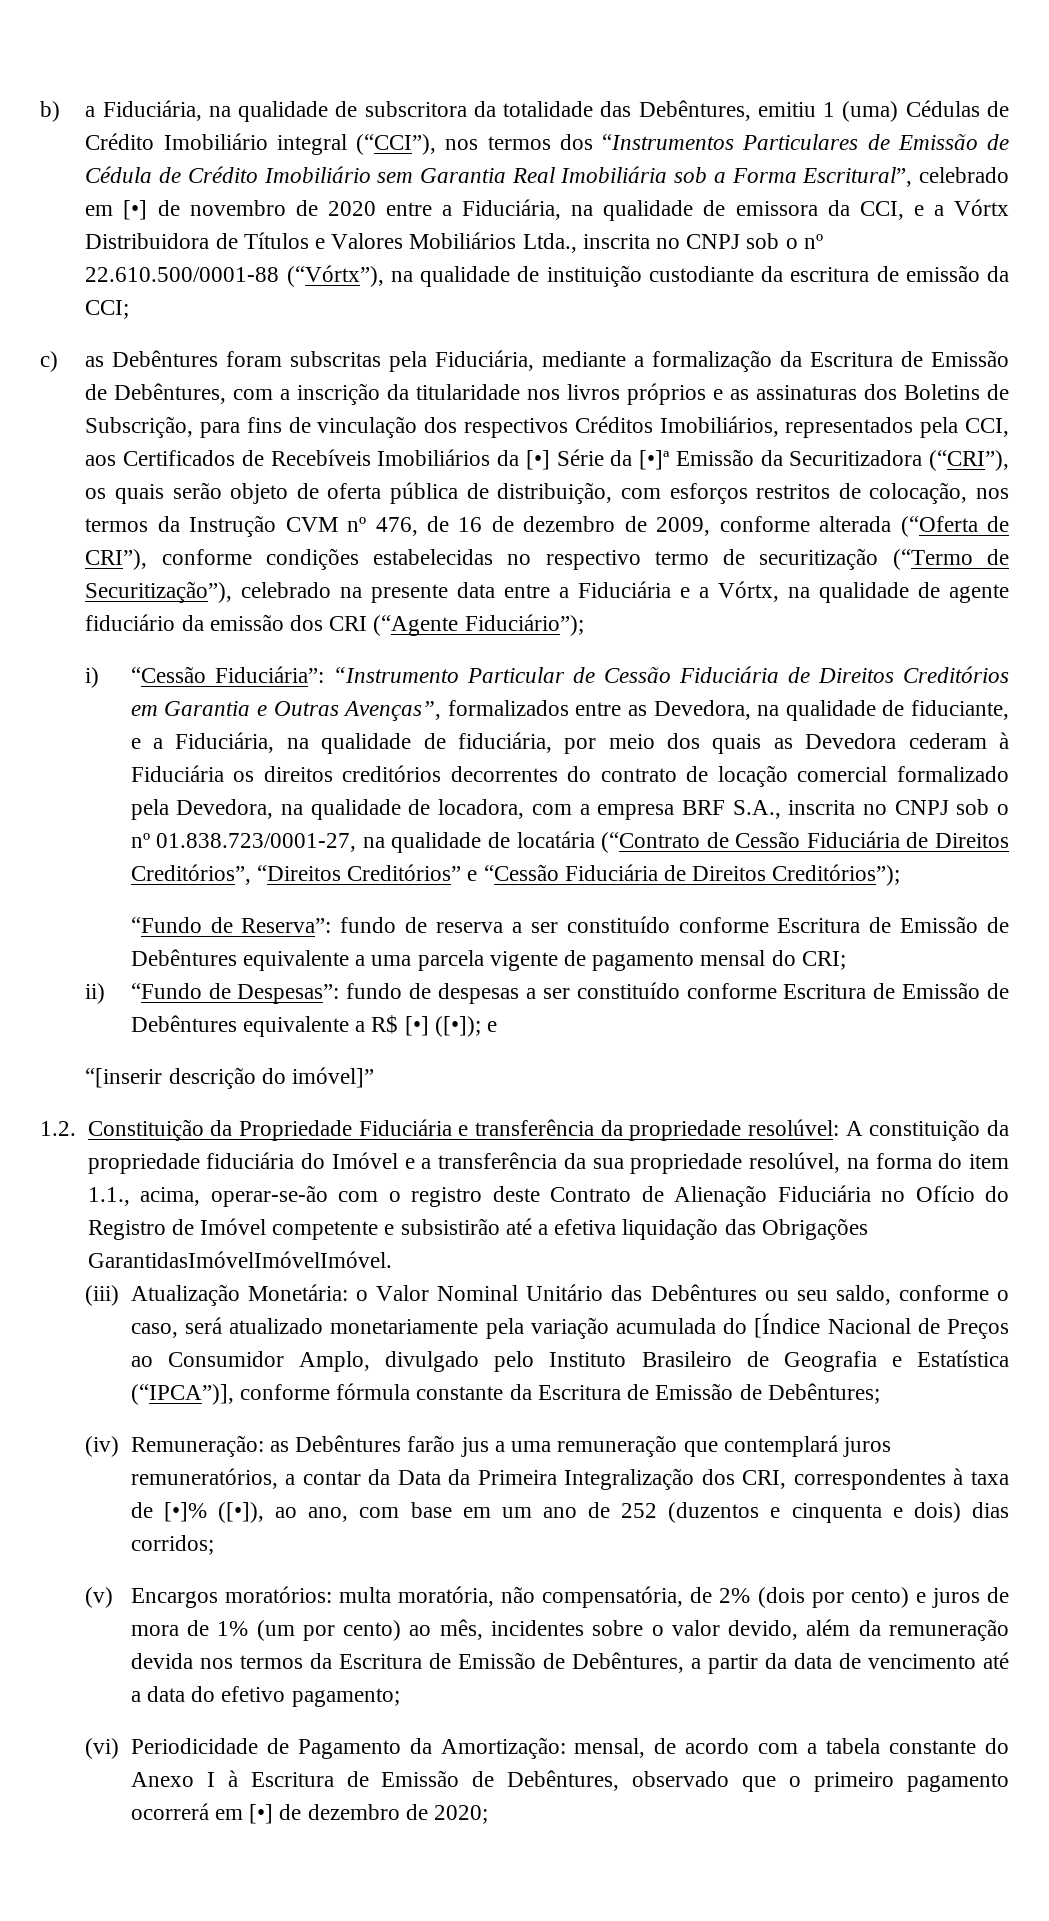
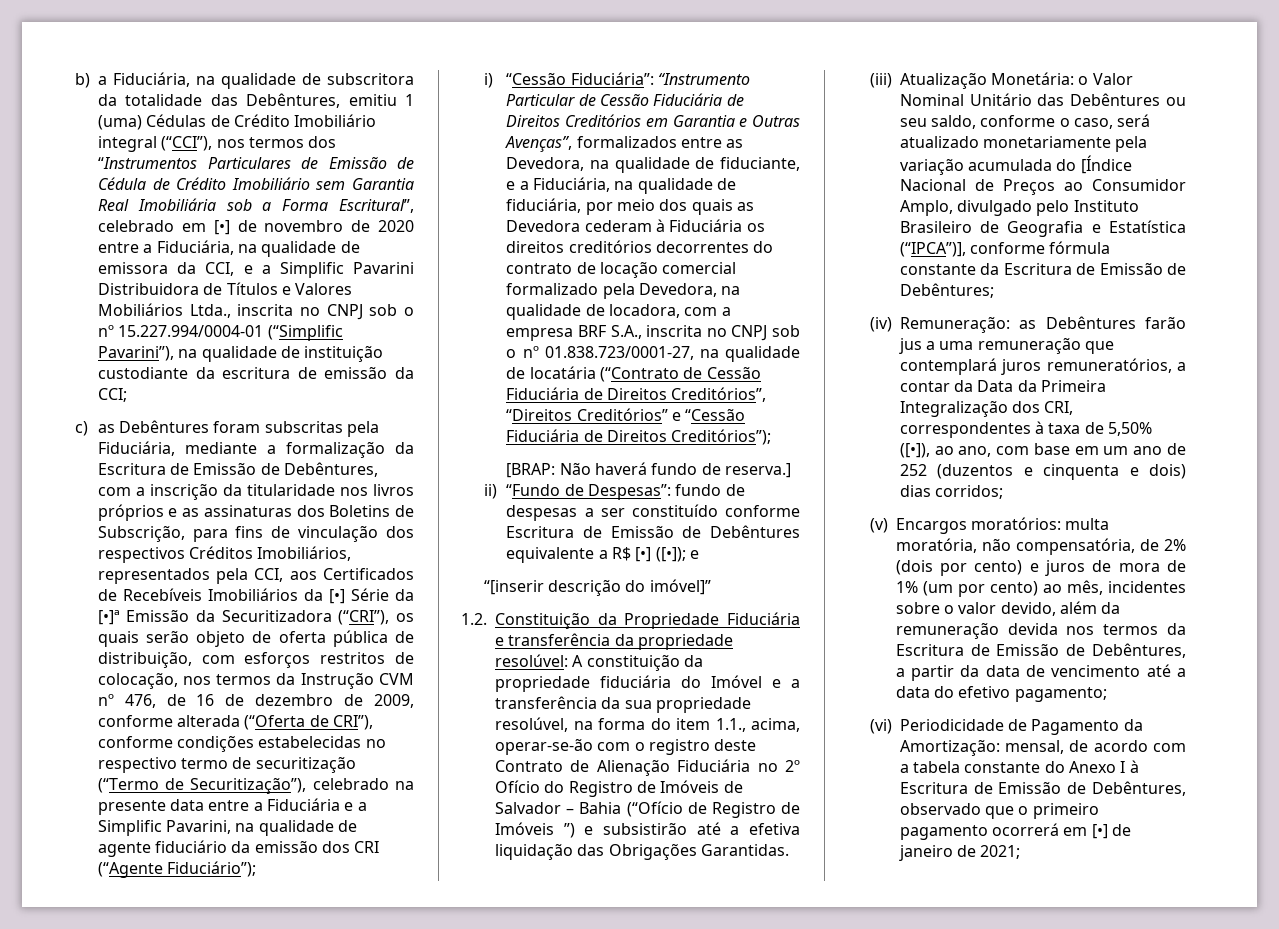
[953,199,1009,216] Vórtx -> [279,262,415,278] Simplific Pavarini
[85,265,384,287] 22.610.500/0001-88 (“Vórtx”), -> [118,325,343,341] [98,346,174,361] 15.227.994/0004-01 (“Simplific Pavarini”),
[718,581,780,602] Vórtx, -> [97,820,232,836] Simplific Pavarini,
[130,916,1009,933] [130,949,846,971] “Fundo de Reserva”: fundo de reserva a ser constituído conforme Escritura de Emissão de Debêntures equivalente a uma parcela vigente de pagamento mensal do CRI; -> [506,462,792,478] [BRAP: Não haverá fundo de reserva.]
(905, 1196) none -> [785,760,801,772] 2º
[199,1218,379,1240] Imóvel competente -> [660,780,743,793] [495,801,800,818] [495,822,575,838] Imóveis de Salvador – Bahia (“Ofício de Registro de Imóveis ”)
[87,1251,392,1268] GarantidasImóvelImóvelImóvel. -> [700,844,789,856] Garantidas.
[163,1502,207,1522] [•]% -> [1107,422,1152,436] 5,50%
[307,1804,489,1824] dezembro de 2020; -> [898,845,1021,861] janeiro de 2021;

